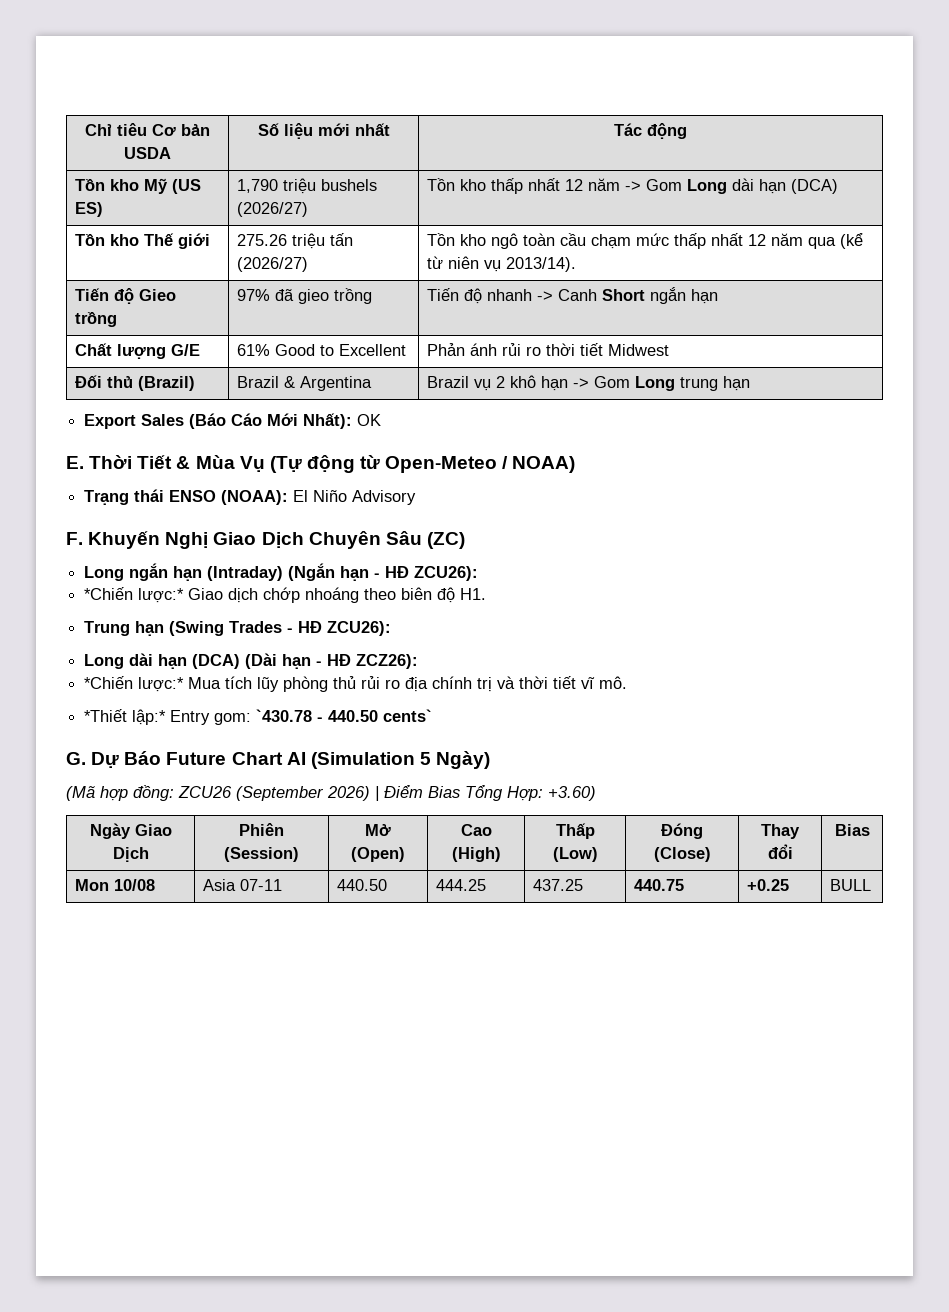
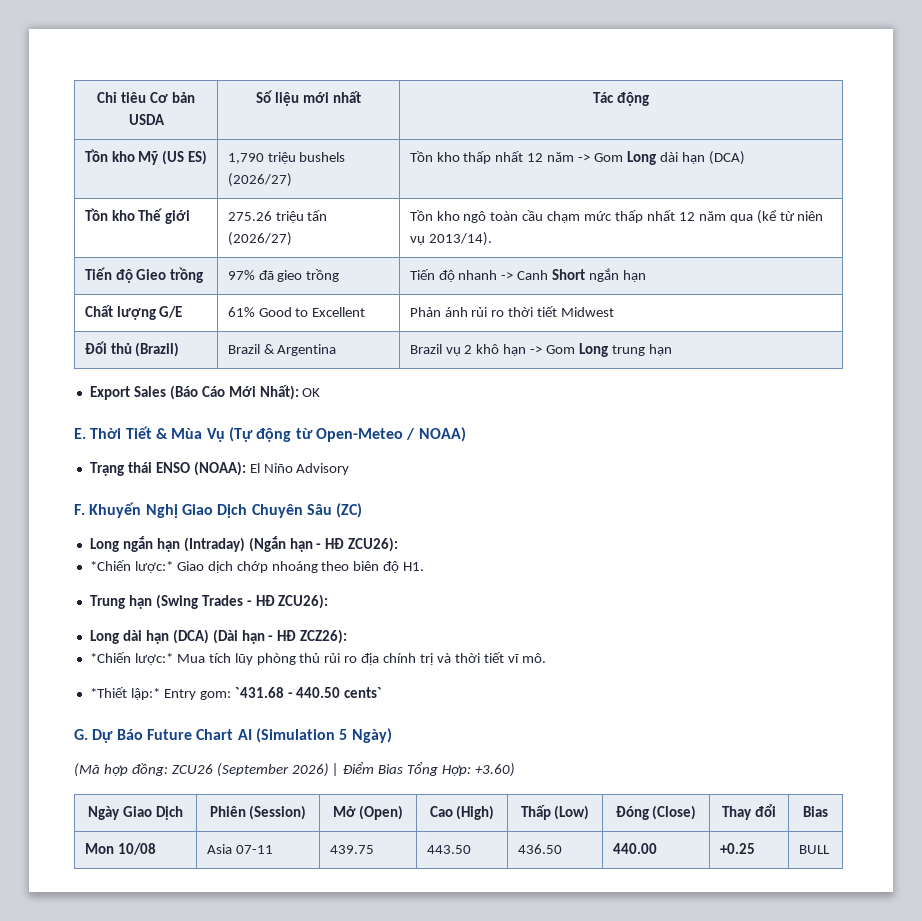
[256,709,313,722] `430.78 -> [234,687,284,698] `431.68
[337,879,388,891] [436,879,487,891] [533,879,584,891] [634,879,685,891] 440.50 | 444.25 | 437.25 | 440.75 -> [329,845,374,854] [426,845,471,854] [517,844,562,854] [612,843,657,854] 439.75 | 443.50 | 436.50 | 440.00

